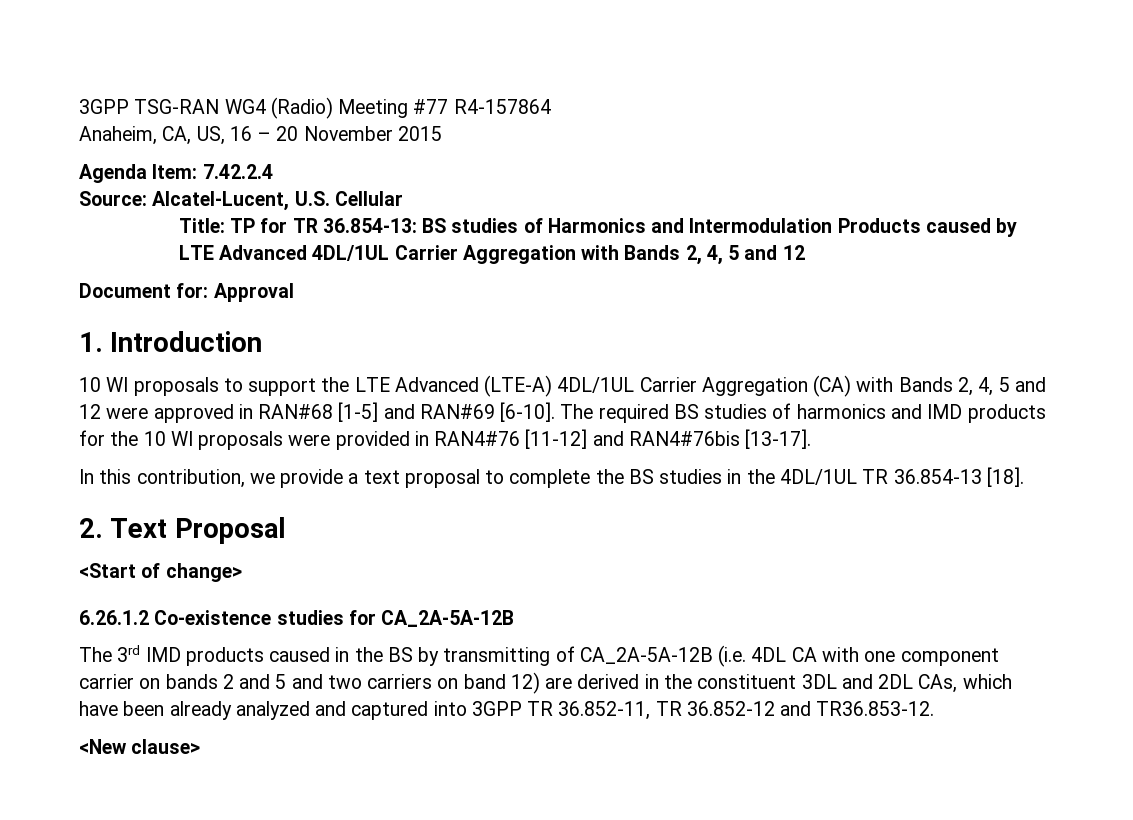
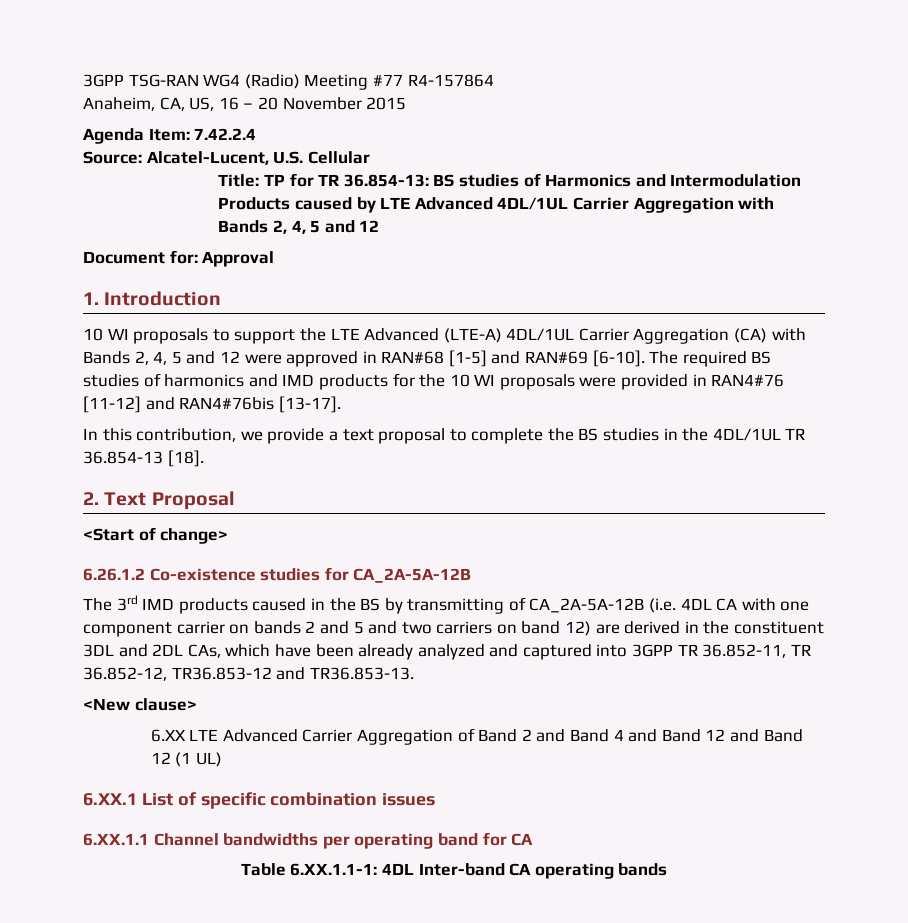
[686,701,935,716] [79,739,201,754] 36.852-12 and TR36.853-12. // <New clause> -> [83,667,414,681] [83,698,197,711] [150,728,803,745] [150,752,222,767] [83,792,436,809] [83,832,534,849] [240,863,668,879] 36.852-12, TR36.853-12 and TR36.853-13. // <New clause> // 6.XX LTE Advanced Carrier Aggregation of Band 2 and Band 4 and Band 12 and Band 12 (1 UL) // 6.XX.1 List of specific combination issues // 6.XX.1.1 Channel bandwidths per operating band for CA // Table 6.XX.1.1-1: 4DL Inter-band CA operating bands

